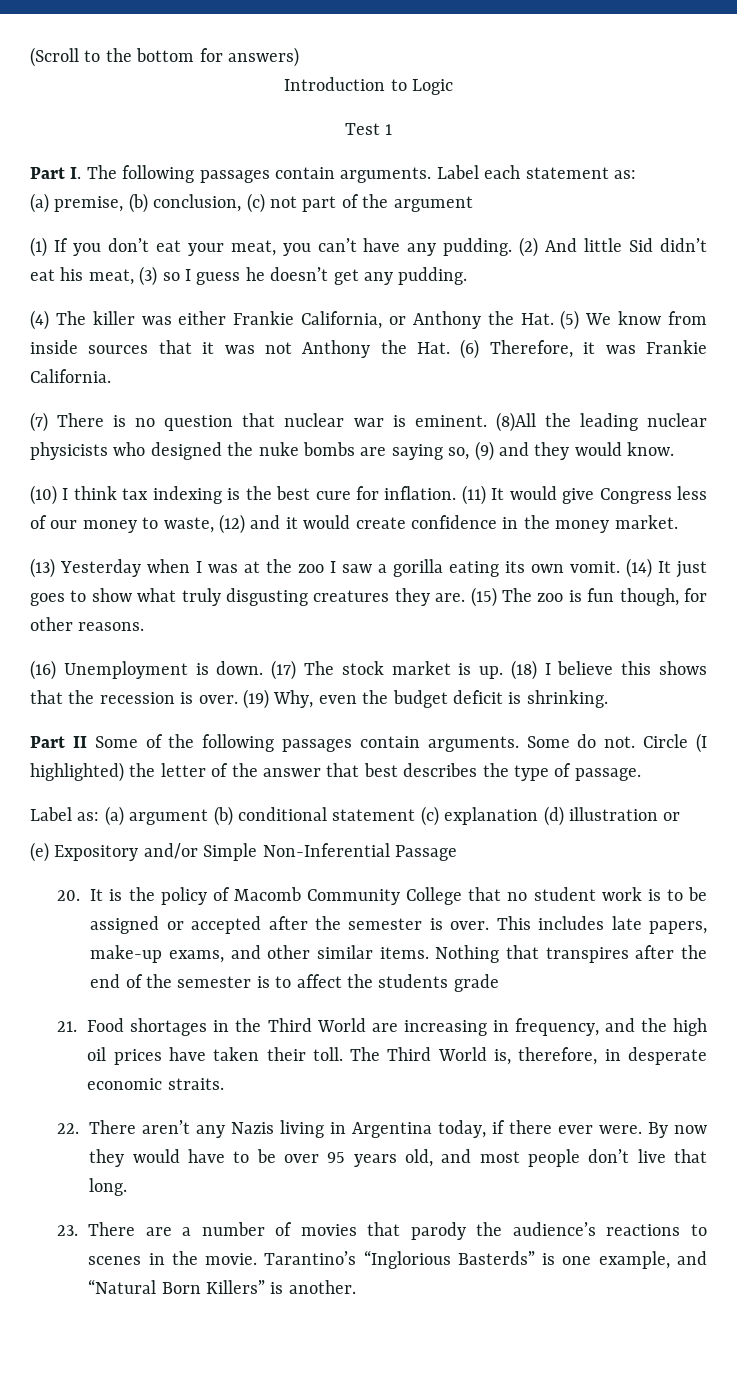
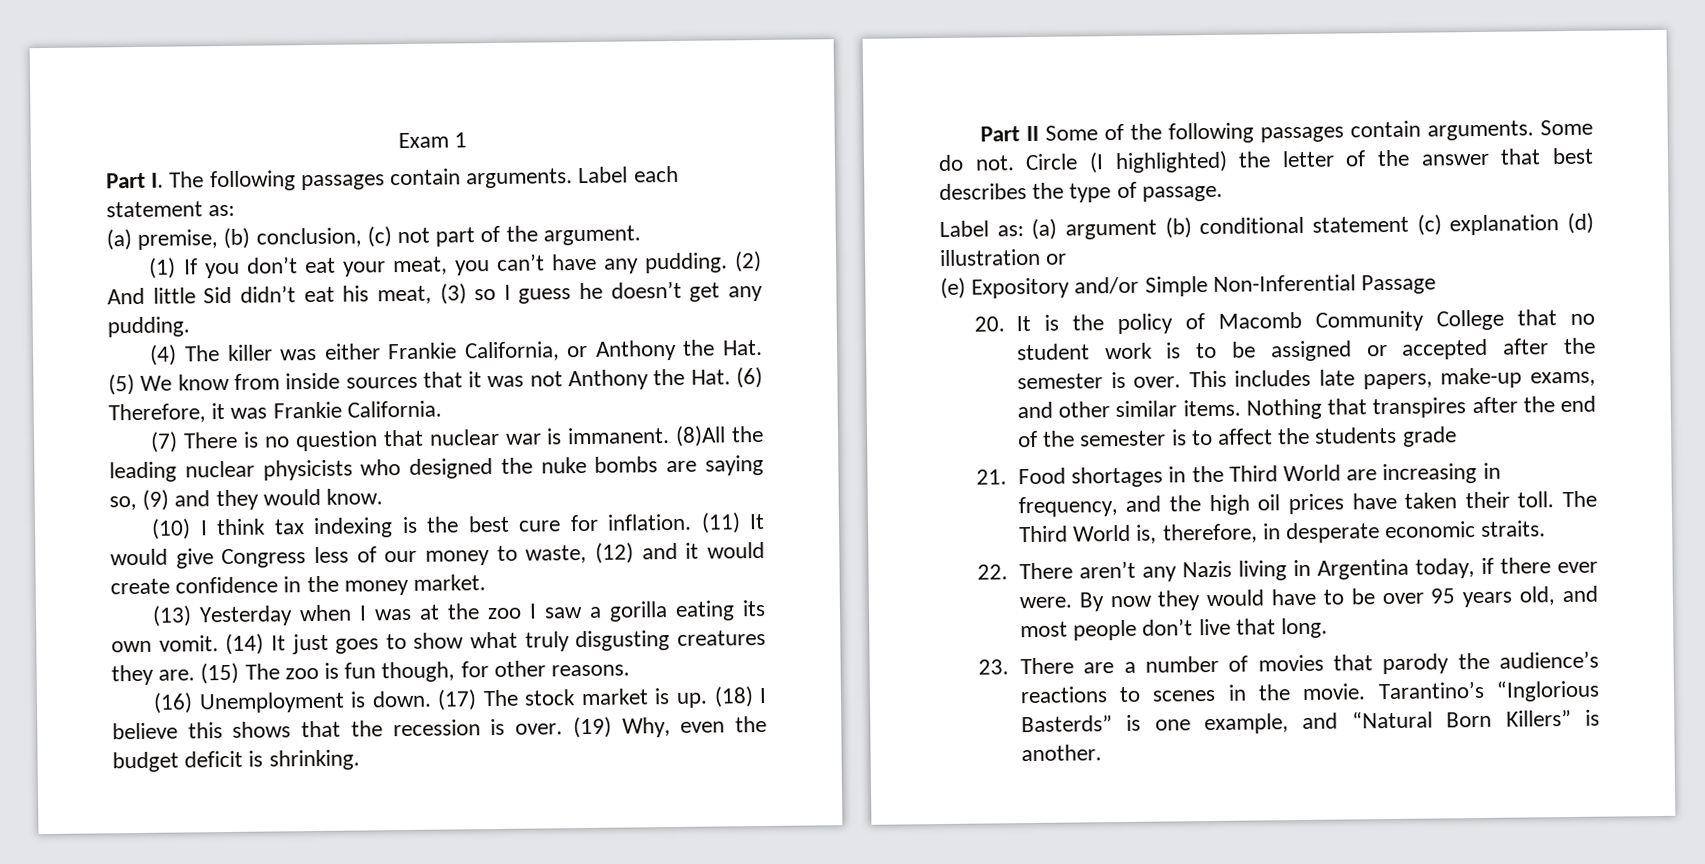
[30,47,299,67] [284,77,453,95] [344,123,380,135] (Scroll to the bottom for answers) // Introduction to Logic // Test -> [397,132,449,149] Exam
[393,196,473,212] argument -> [542,225,641,246] argument.
[414,415,487,427] eminent. -> [567,427,671,445] immanent.

